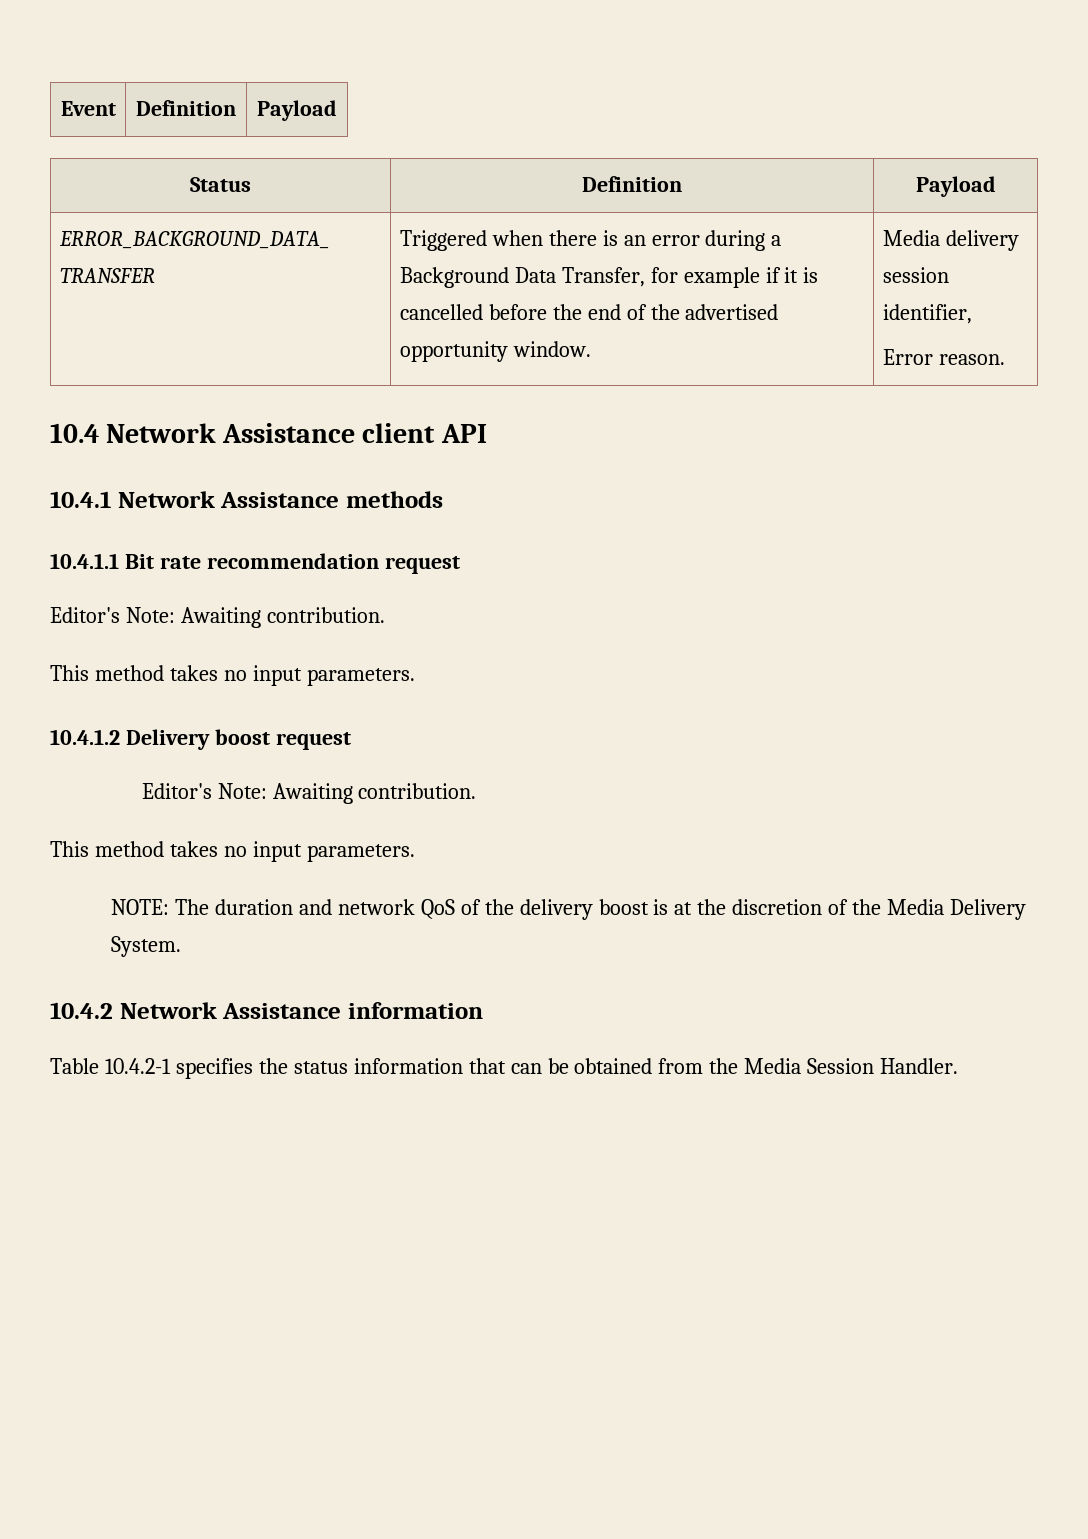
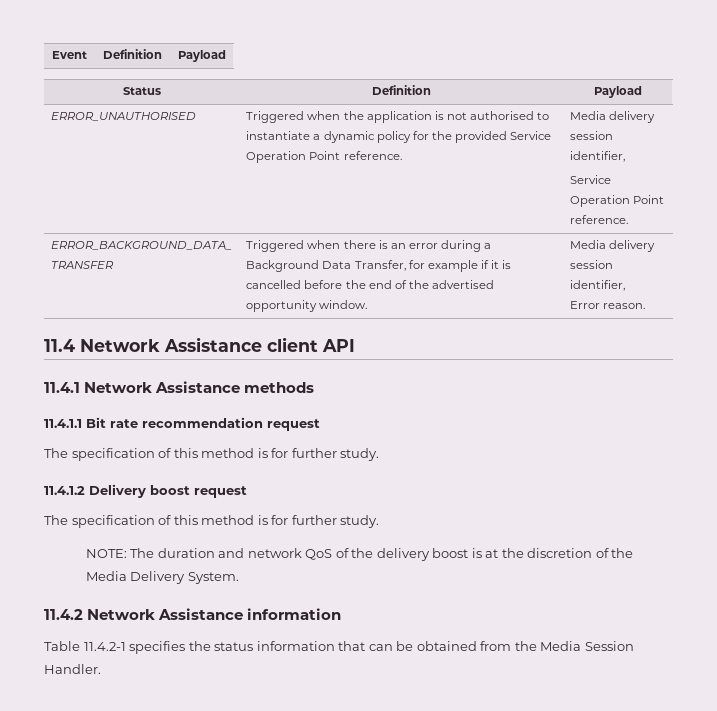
(996, 186) none -> [51,112,197,121] [246,111,550,123] [246,131,552,143] [246,151,402,163] [570,111,656,123] [570,131,614,140] [570,151,626,162] [570,175,612,184] [570,195,665,207] [570,215,629,224] // ERROR_UNAUTHORISED | Triggered when the application is not authorised to instantiate a dynamic policy for the provided Service Operation Point reference. | Media delivery session identifier, // Service Operation Point reference.
[50,423,99,443] 10.4 -> [44,339,75,352] 11.4
[50,491,111,508] 10.4.1 -> [44,382,80,393] 11.4.1
[50,553,119,569] 10.4.1.1 -> [44,419,82,428] 11.4.1.1
[50,607,385,628] [50,665,415,686] [50,729,351,750] [141,783,477,804] [50,841,415,862] Editor's Note: Awaiting contribution. // This method takes no input parameters. // 10.4.1.2 Delivery boost request // Editor's Note: Awaiting contribution. // This method takes no input parameters. -> [44,448,380,461] [44,484,247,498] [44,515,380,528] The specification of this method is for further study. // 11.4.1.2 Delivery boost request // The specification of this method is for further study.
[50,1002,113,1019] 10.4.2 -> [44,609,83,620] 11.4.2
[104,1058,171,1074] 10.4.2-1 -> [83,642,126,651] 11.4.2-1

